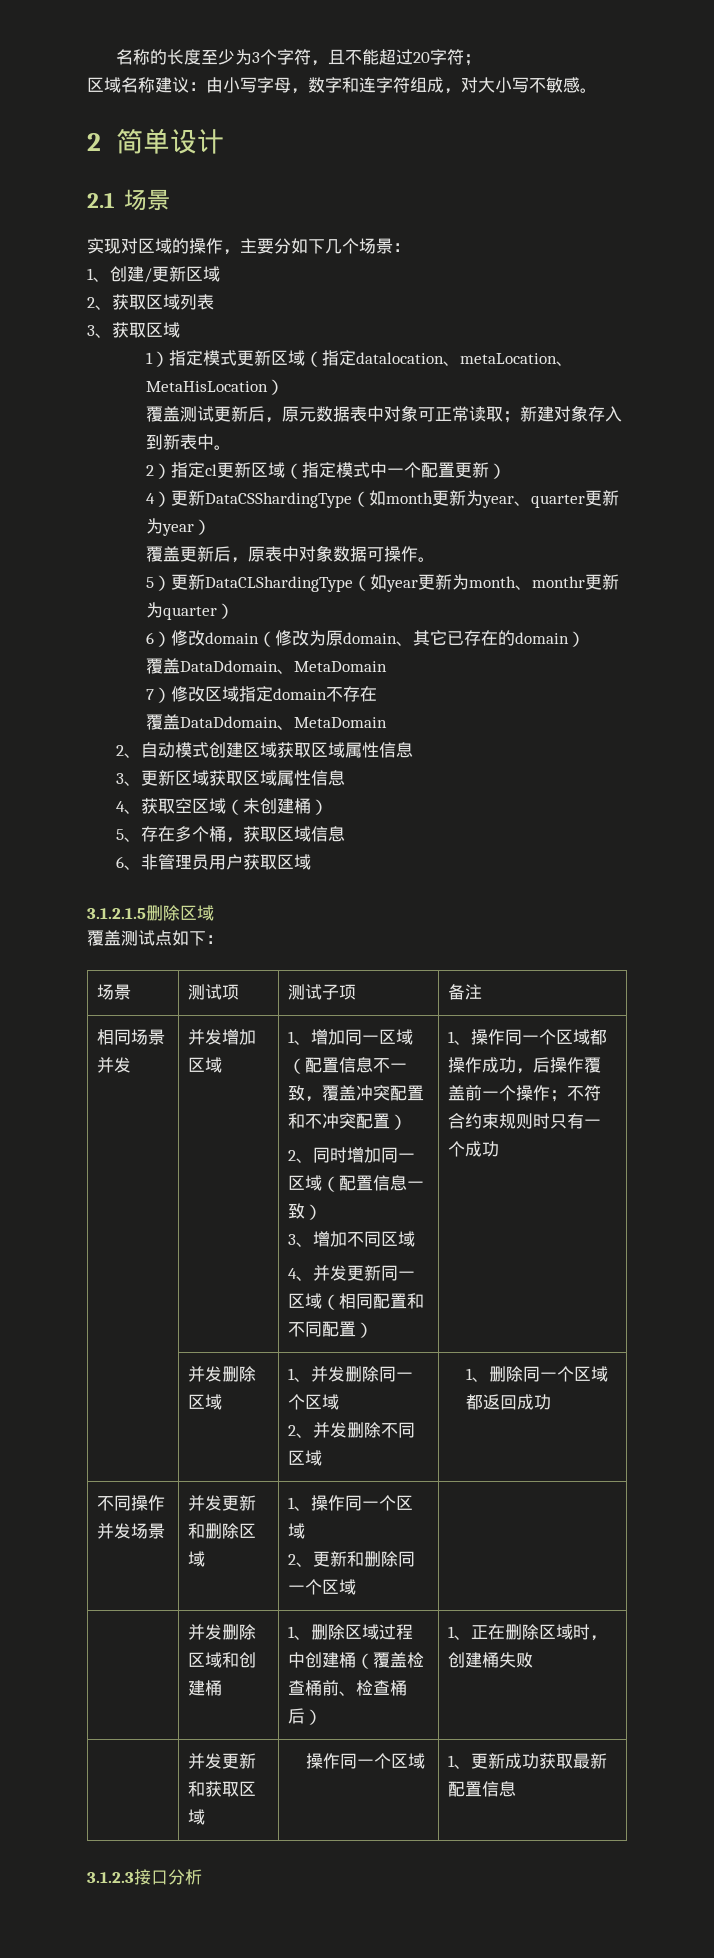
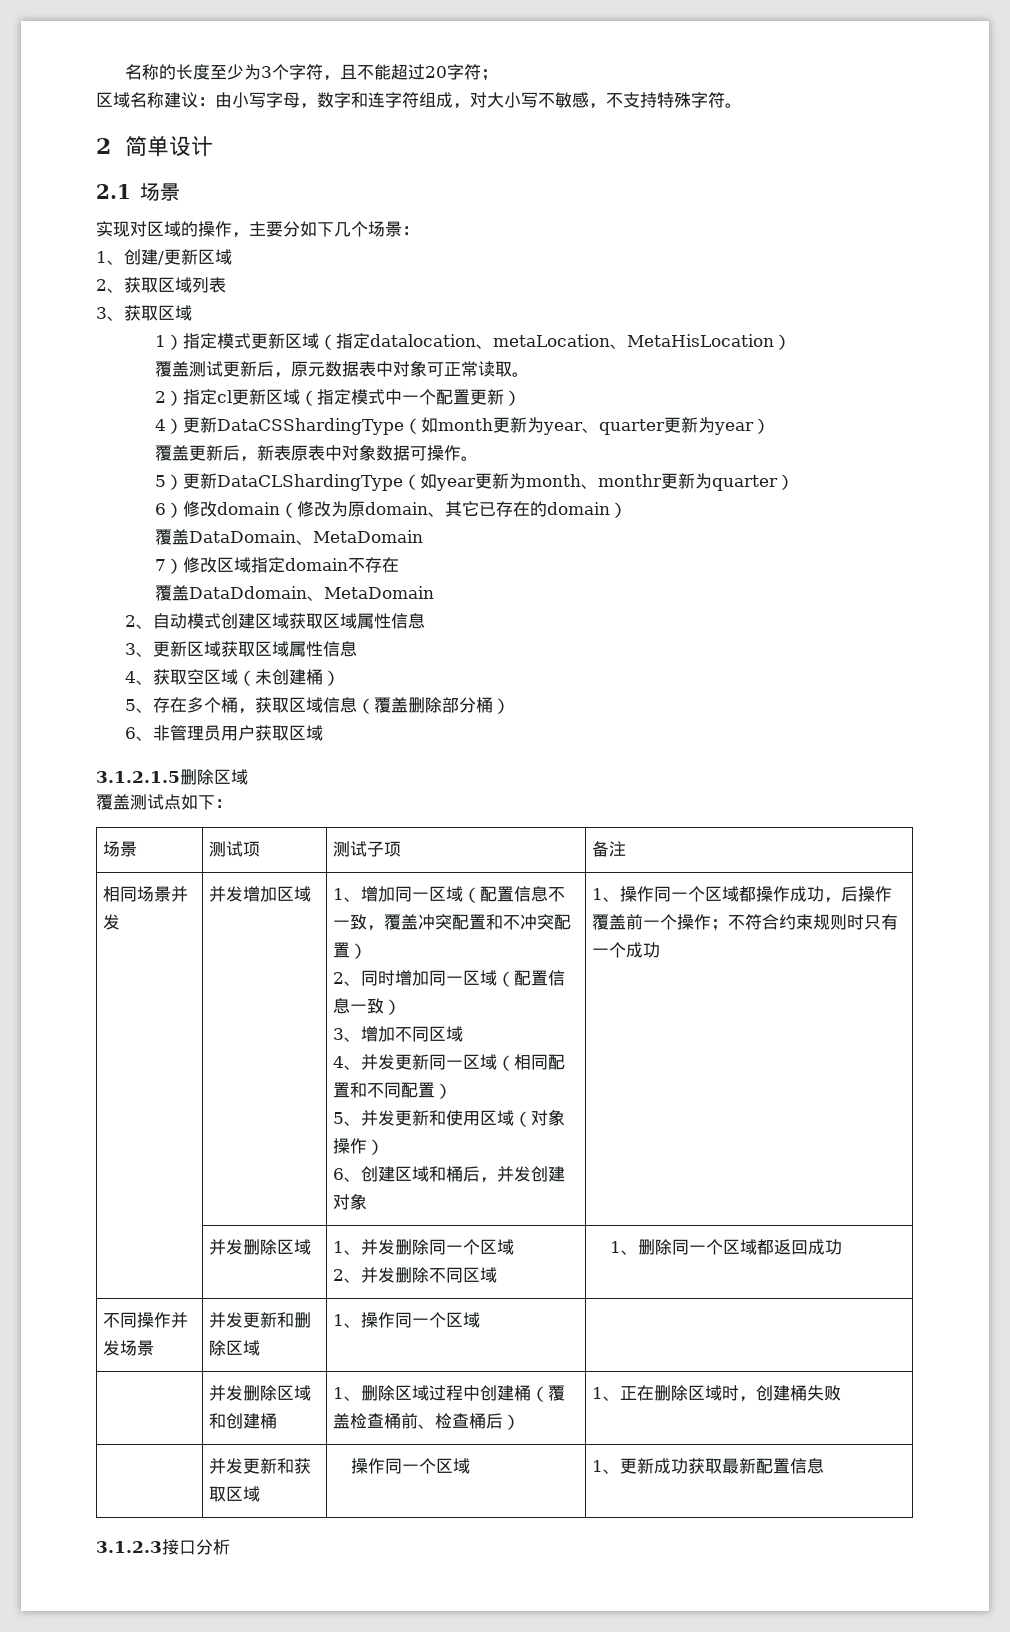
(580, 85) none -> [589,92,725,109] ，不支持特殊字符
[502,405,622,423] [145,434,214,450] ；新建对象存入到新表中 -> (512, 369) none
(248, 560) none -> [256,445,291,461] 新表
[179,660,278,672] DataDdomain -> [188,530,296,543] DataDomain
(346, 834) none -> [357,697,511,714] （覆盖删除部分桶）
(374, 1330) none -> [333,1109,566,1127] [333,1138,385,1155] [333,1166,566,1183] [333,1193,368,1210] // 5、并发更新和使用区域（对象操作） // 6、创建区域和桶后，并发创建对象
[288,1551,416,1567] [288,1579,357,1595] // 2、更新和删除同一个区域 -> (481, 1320) none

